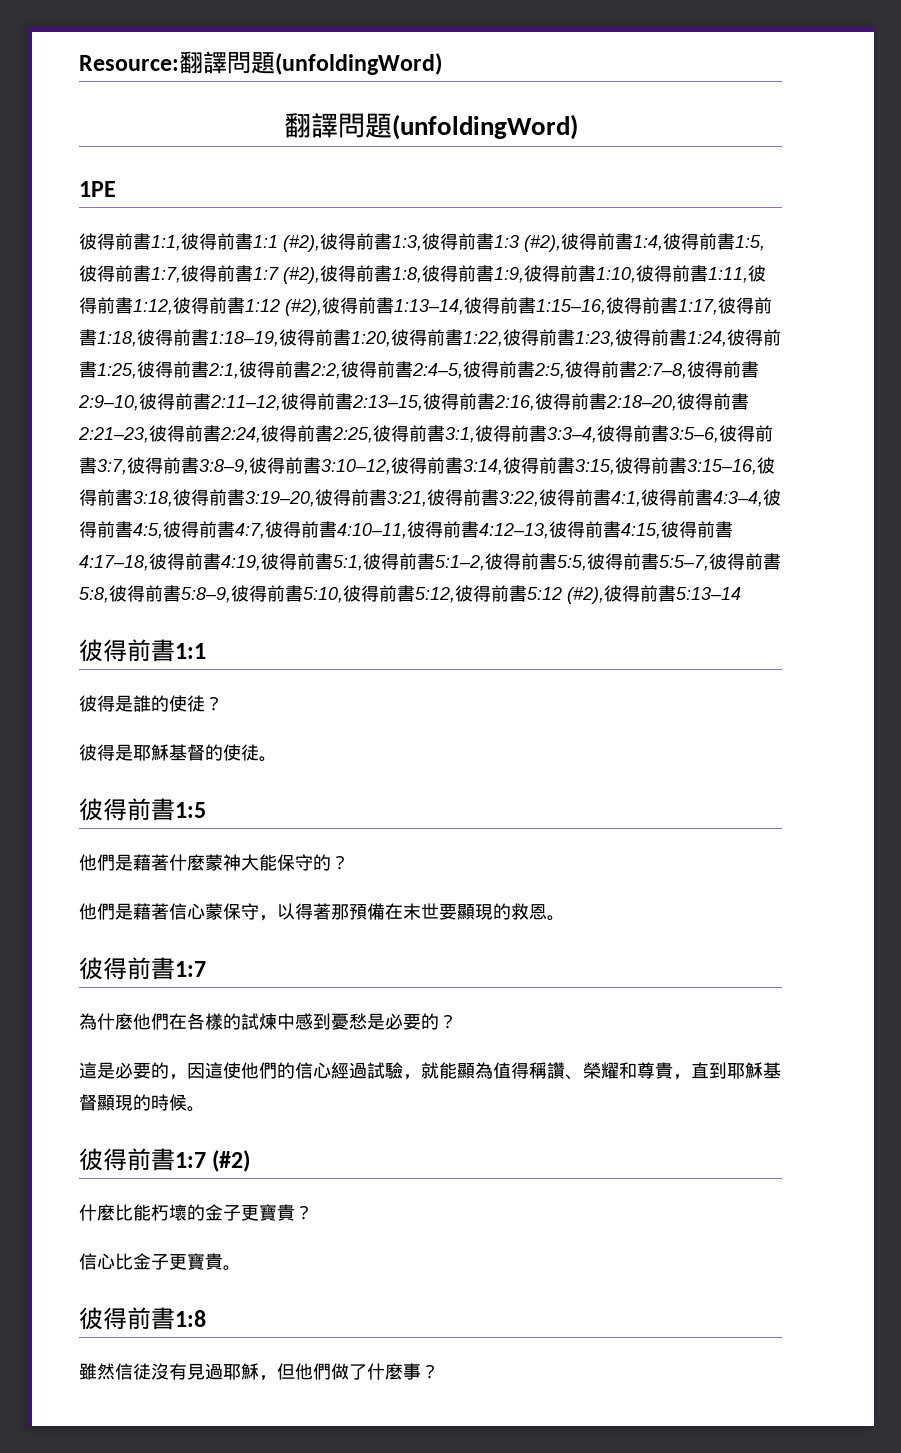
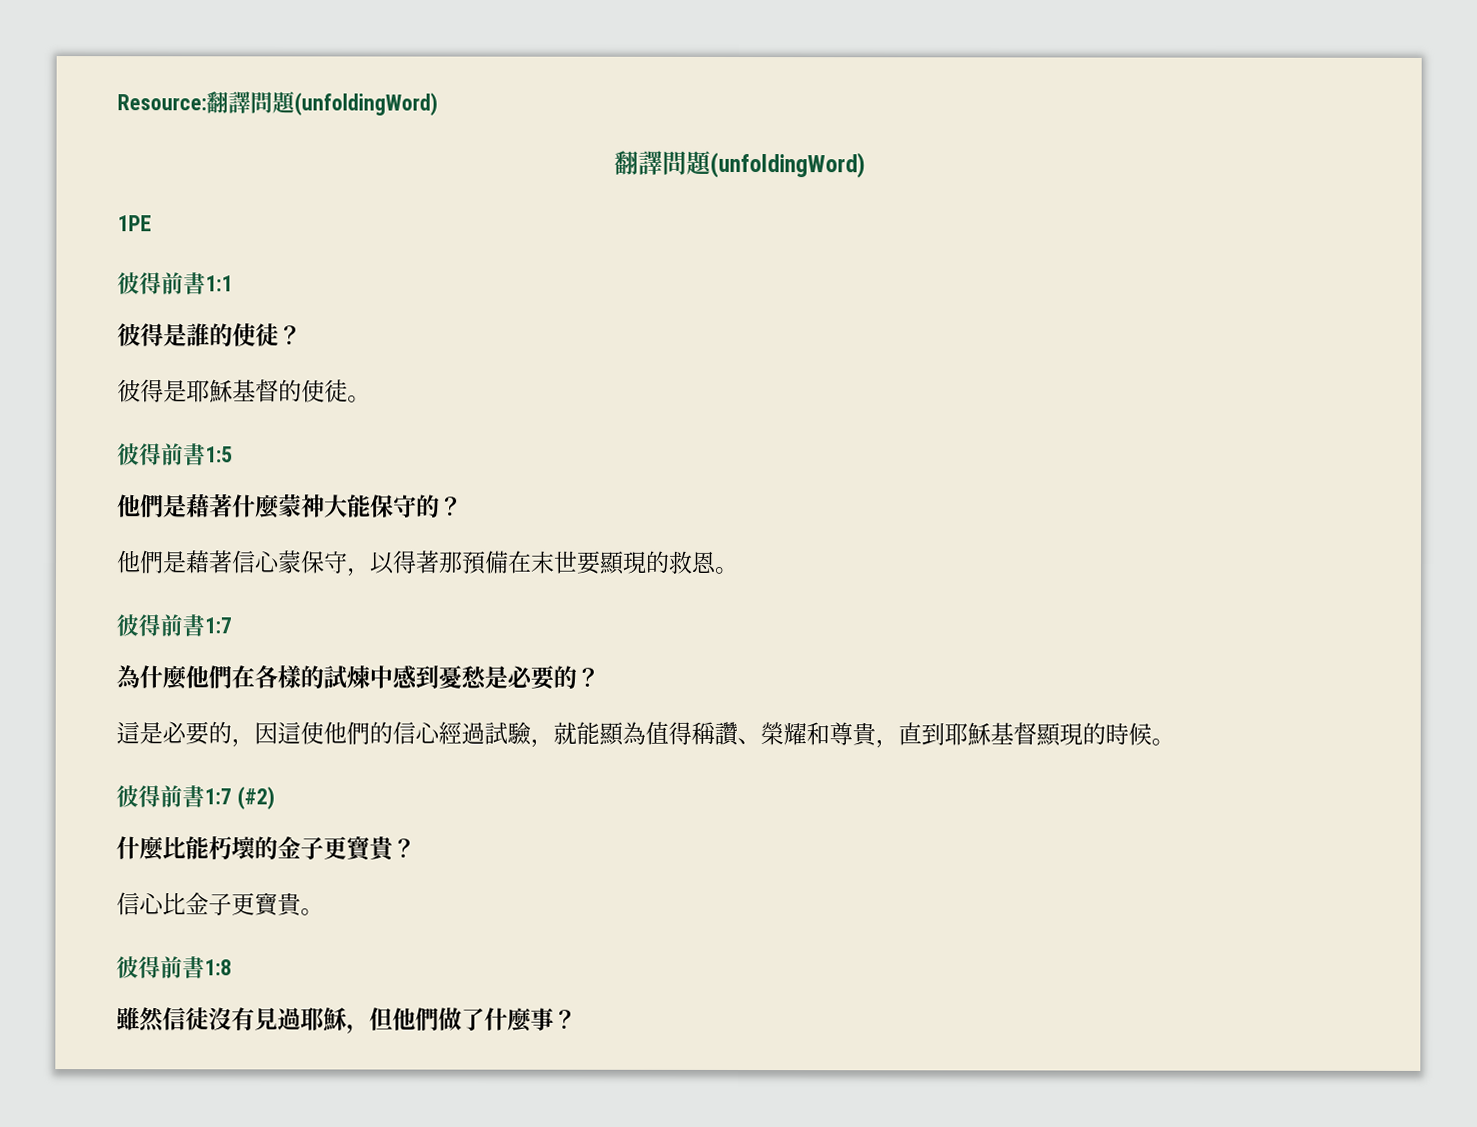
[79,233,765,252] [79,265,766,284] [79,297,772,316] [79,329,781,347] [79,361,759,379] [78,393,749,411] [78,425,773,443] [79,457,775,475] [79,489,781,507] [79,521,733,539] [79,553,781,571] [79,585,741,604] // 彼得前書1:1,彼得前書1:1 (#2),彼得前書1:3,彼得前書1:3 (#2),彼得前書1:4,彼得前書1:5,彼得前書1:7,彼得前書1:7 (#2),彼得前書1:8,彼得前書1:9,彼得前書1:10,彼得前書1:11,彼得前書1:12,彼得前書1:12 (#2),彼得前書1:13–14,彼得前書1:15–16,彼得前書1:17,彼得前書1:18,彼得前書1:18–19,彼得前書1:20,彼得前書1:22,彼得前書1:23,彼得前書1:24,彼得前書1:25,彼得前書2:1,彼得前書2:2,彼得前書2:4–5,彼得前書2:5,彼得前書2:7–8,彼得前書2:9–10,彼得前書2:11–12,彼得前書2:13–15,彼得前書2:16,彼得前書2:18–20,彼得前書2:21–23,彼得前書2:24,彼得前書2:25,彼得前書3:1,彼得前書3:3–4,彼得前書3:5–6,彼得前書3:7,彼得前書3:8–9,彼得前書3:10–12,彼得前書3:14,彼得前書3:15,彼得前書3:15–16,彼得前書3:18,彼得前書3:19–20,彼得前書3:21,彼得前書3:22,彼得前書4:1,彼得前書4:3–4,彼得前書4:5,彼得前書4:7,彼得前書4:10–11,彼得前書4:12–13,彼得前書4:15,彼得前書4:17–18,彼得前書4:19,彼得前書5:1,彼得前書5:1–2,彼得前書5:5,彼得前書5:5–7,彼得前書5:8,彼得前書5:8–9,彼得前書5:10,彼得前書5:12,彼得前書5:12 (#2),彼得前書5:13–14 -> (152, 223) none

